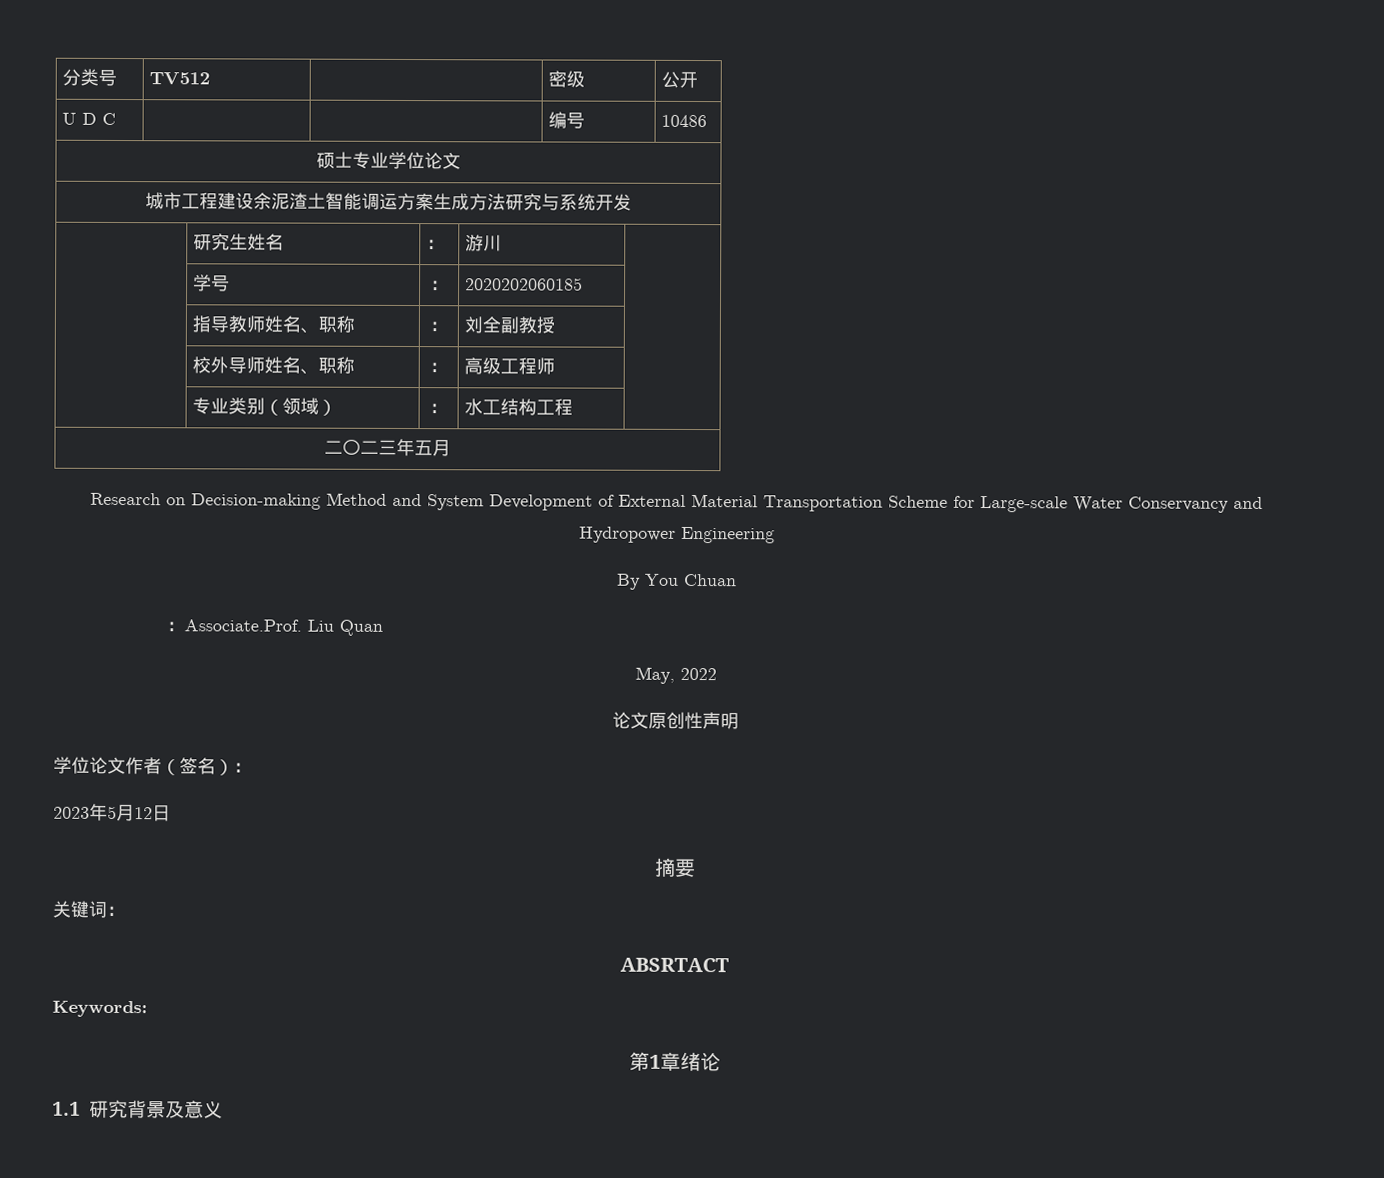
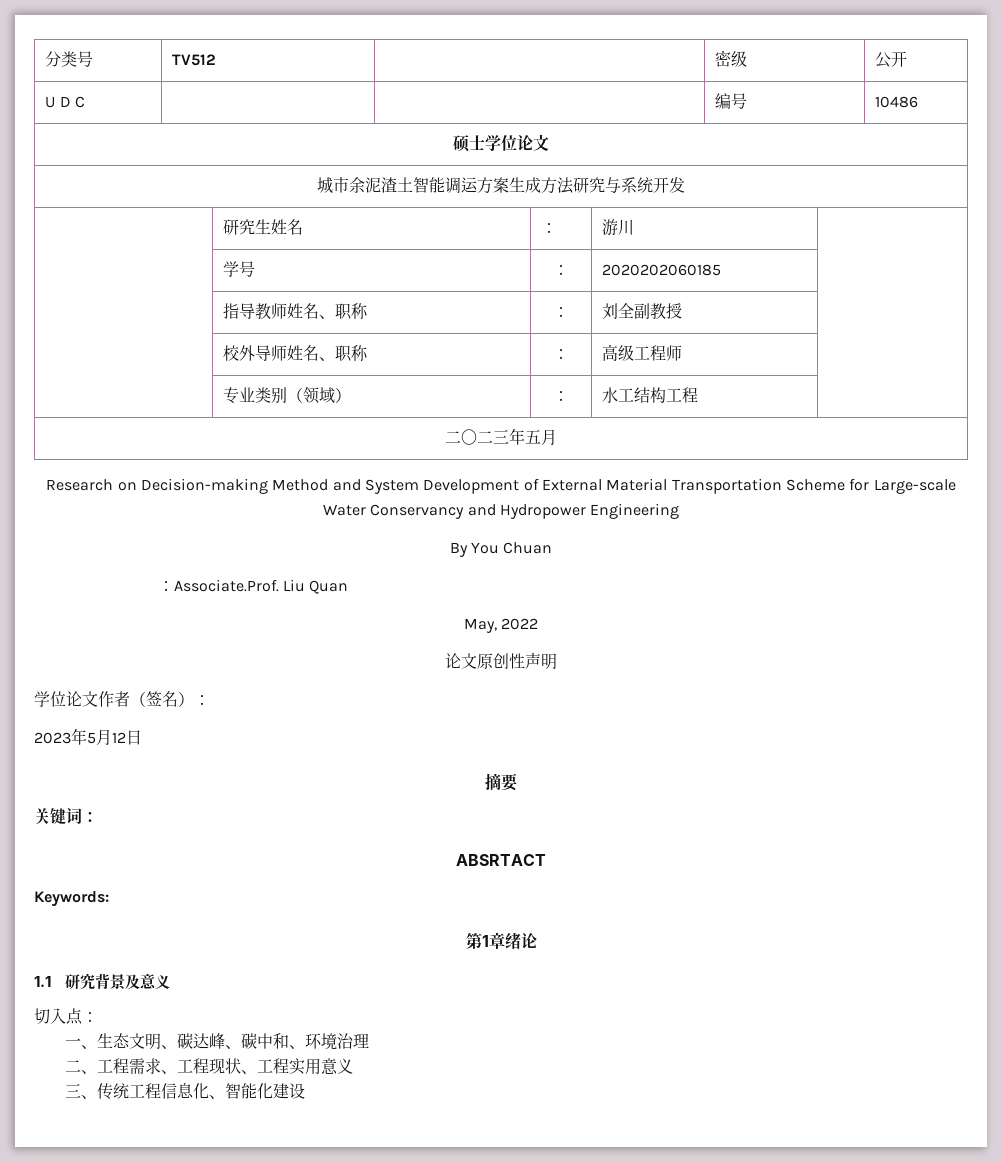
[352,151,389,169] 专业 -> (485, 142) none
[181,192,254,210] 工程建设 -> (349, 185) none
(223, 1110) none -> [34,1008,98,1025] [64,1033,369,1050] [64,1058,353,1075] [64,1083,305,1100] // 切入点： // 一、生态文明、碳达峰、碳中和、环境治理 // 二、工程需求、工程现状、工程实用意义 // 三、传统工程信息化、智能化建设

